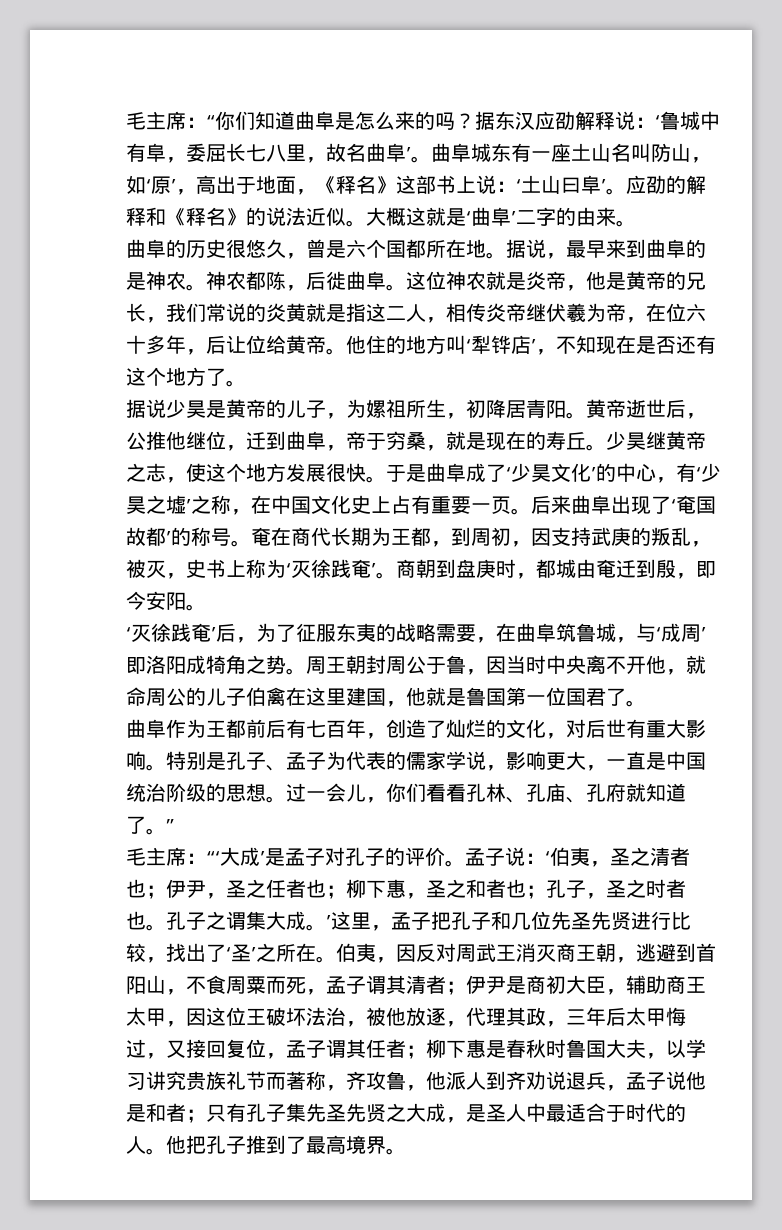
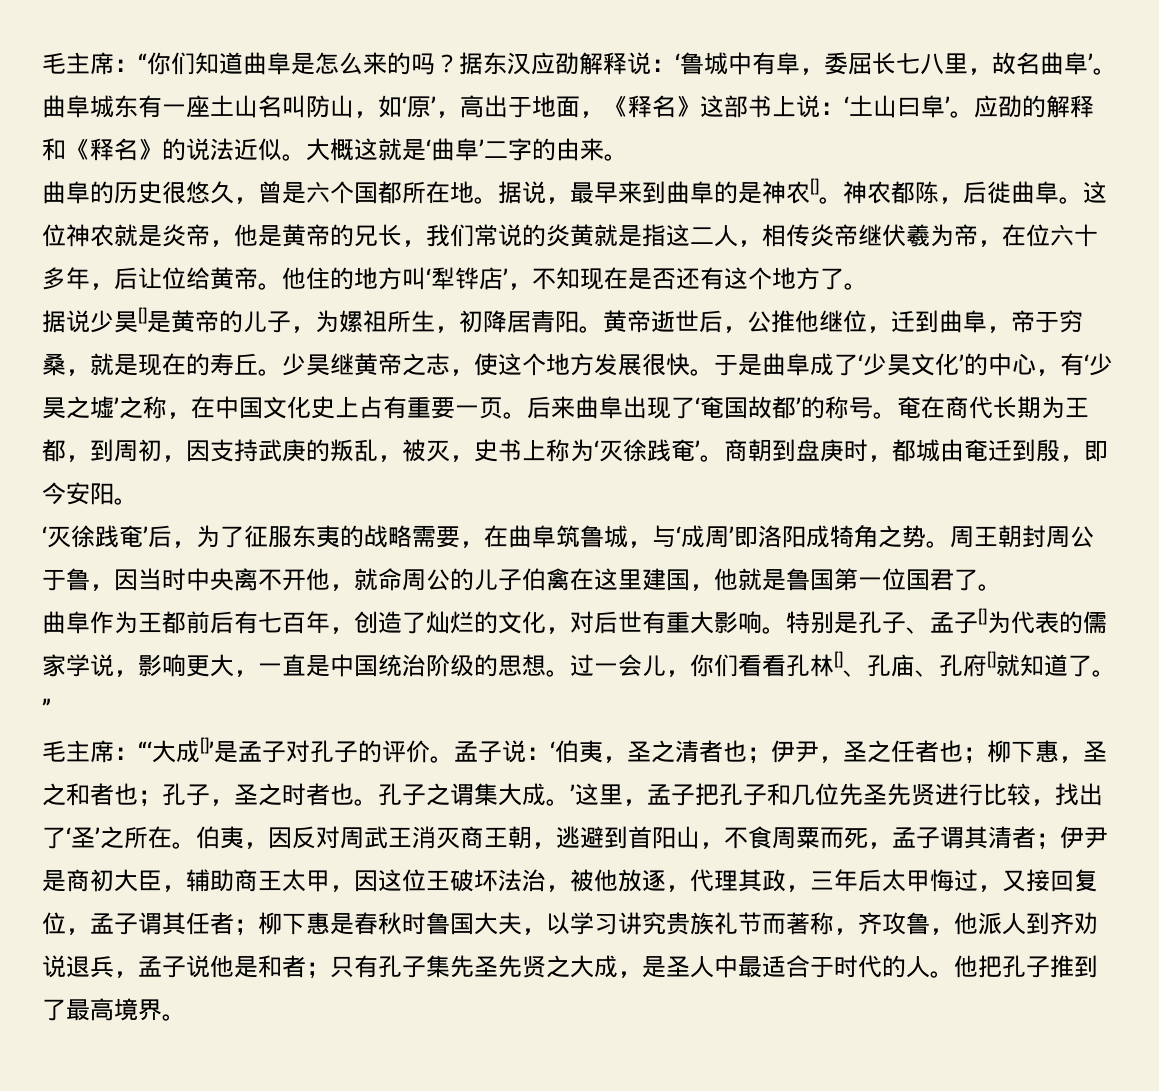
(186, 280) none -> [810,178,819,195] []
(206, 409) none -> [138,307,147,324] []
(326, 761) none -> [978,608,987,625] []
(506, 792) none -> [834,651,843,668] []
(626, 792) none -> [987,651,996,668] []
[260,851,265,864] ’ -> [200,737,214,760] []’

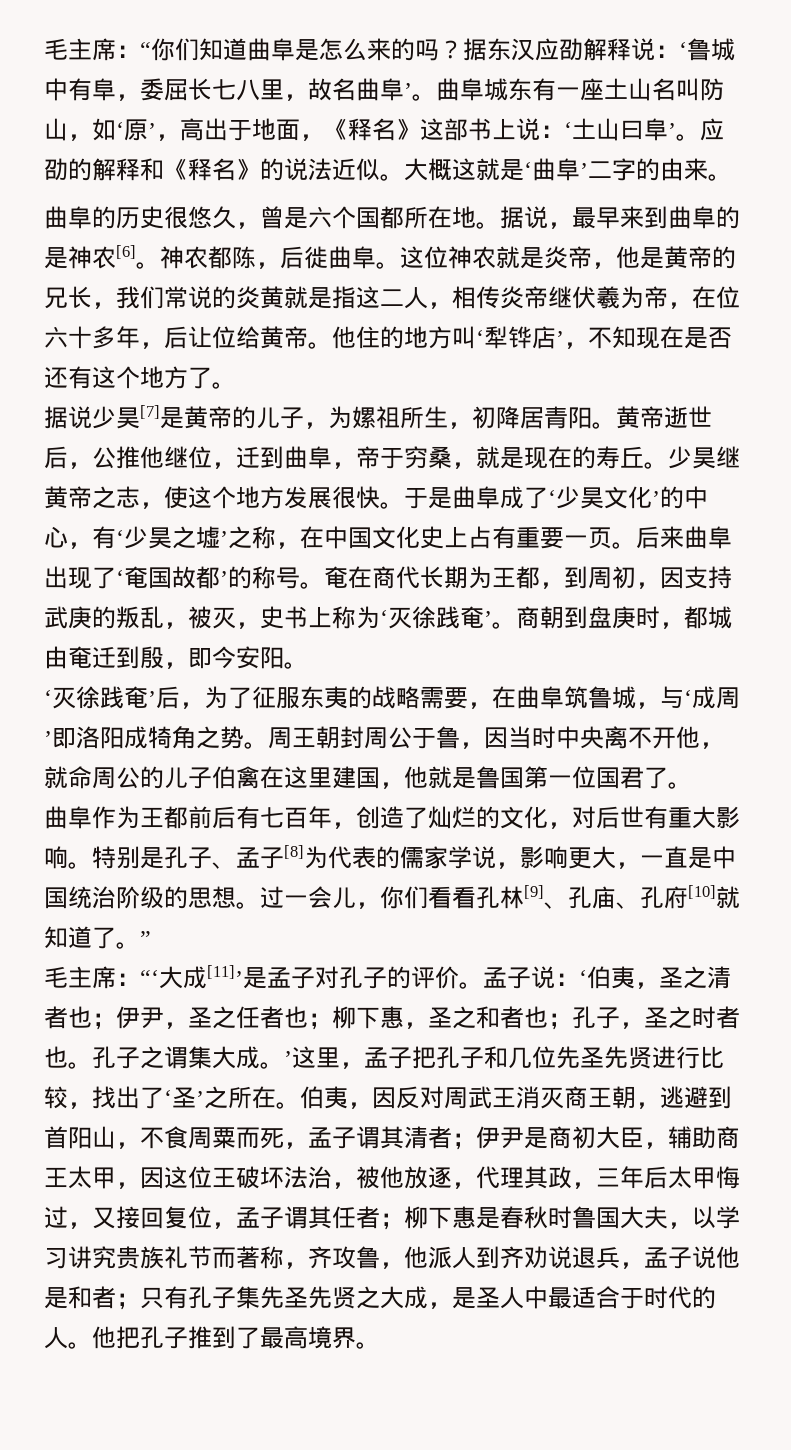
[810,178,819,195] [] -> [116,245,136,259] [6]
[138,307,147,324] [] -> [140,405,160,419] [7]
[978,608,987,625] [] -> [284,845,304,859] [8]
[834,651,843,668] [] -> [524,885,544,899] [9]
[987,651,996,668] [] -> [688,885,716,899] [10]
[200,737,214,760] []’ -> [207,965,243,986] [11]’

